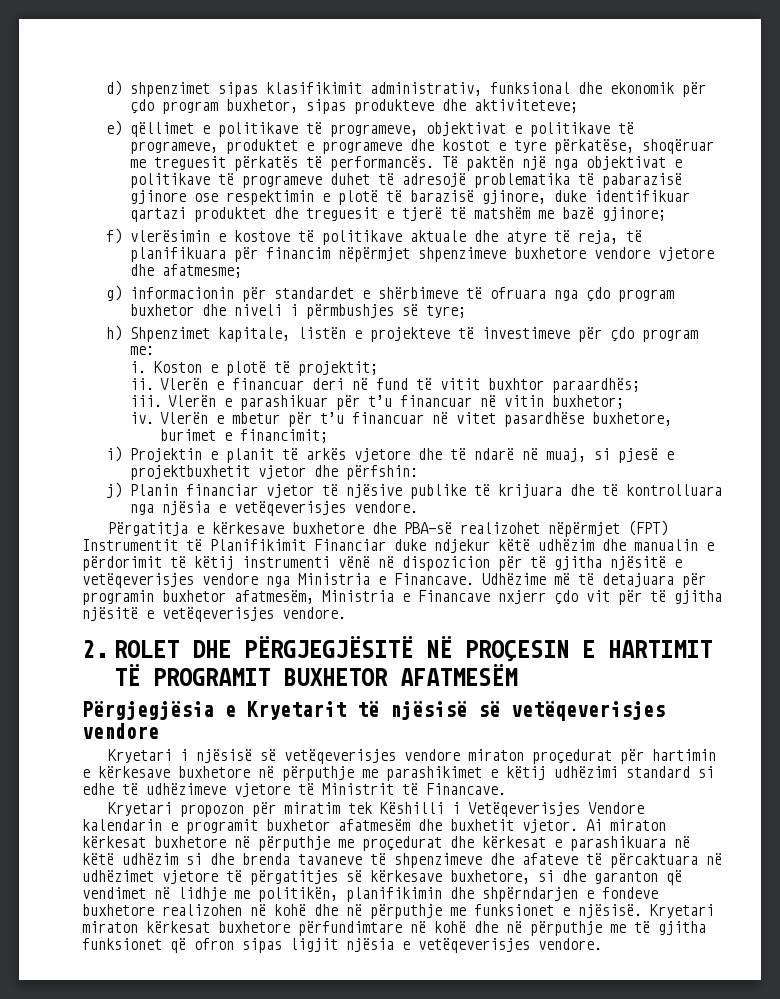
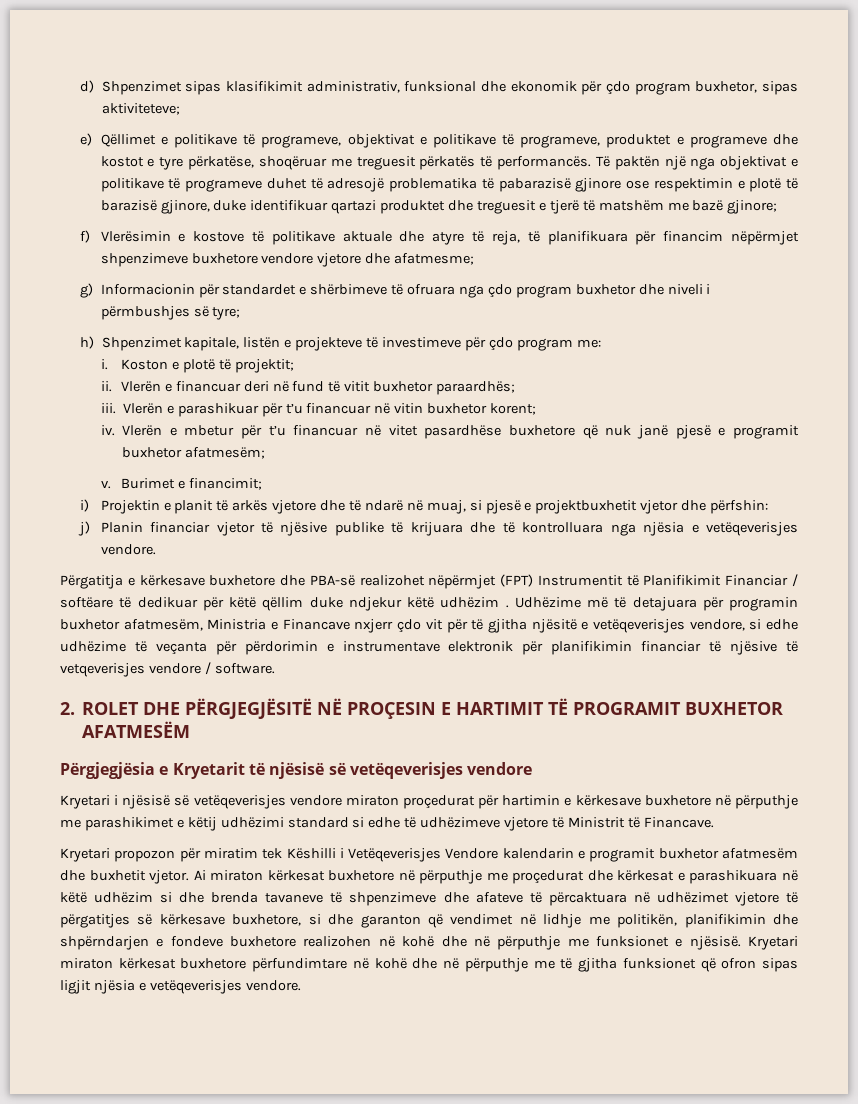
[130,82,211,97] shpenzimet -> [101,81,182,95] Shpenzimet
[354,99,467,114] produkteve dhe -> (798, 88) none
[130,122,195,137] qëllimet -> [100,134,156,147] Qëllimet
[130,230,211,242] vlerësimin -> [100,231,171,242] Vlerësimin
[130,287,235,299] informacionin -> [100,284,195,295] Informacionin
[488,378,545,390] buxhtor -> [373,381,434,392] buxhetor
[552,395,625,409] buxhetor; -> [427,403,537,415] buxhetor korent;
[592,412,673,426] [160,429,217,441] buxhetore, burimet -> [508,425,800,439] [121,447,265,459] [100,478,175,489] buxhetore që nuk janë pjesë e programit buxhetor afatmesëm; // v. Burimet
[394,539,714,553] [82,556,682,571] [82,573,474,588] duke ndjekur këtë udhëzim dhe manualin e përdorimit të këtij instrumenti vënë në dispozicion për të gjitha njësitë e vetëqeverisjes vendore nga Ministria e Financave. -> [791,574,798,587] [60,597,509,611] / softëare të dedikuar për këtë qëllim duke ndjekur këtë udhëzim .
[282,607,346,619] vendore. -> [689,619,798,631] [60,641,798,655] [60,662,275,677] vendore, si edhe udhëzime të veçanta për përdorimin e instrumentave elektronik për planifikimin financiar të njësive të vetqeverisjes vendore / software.

